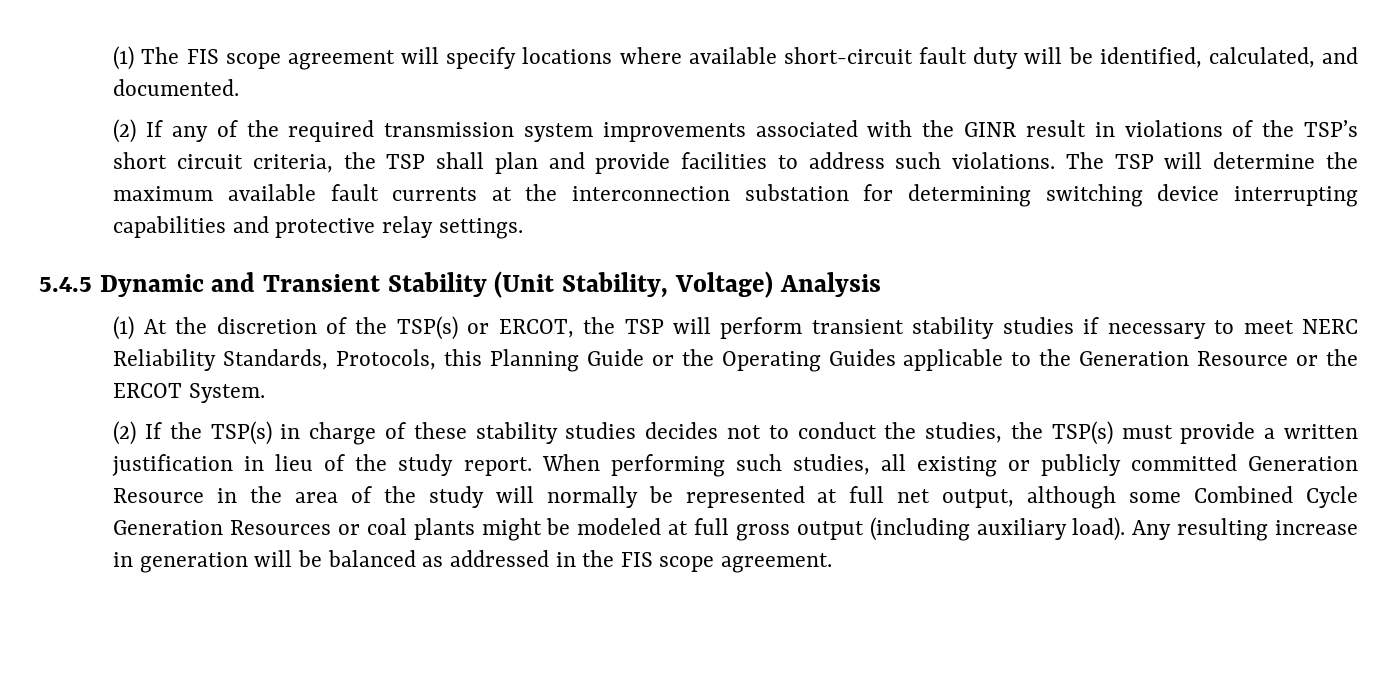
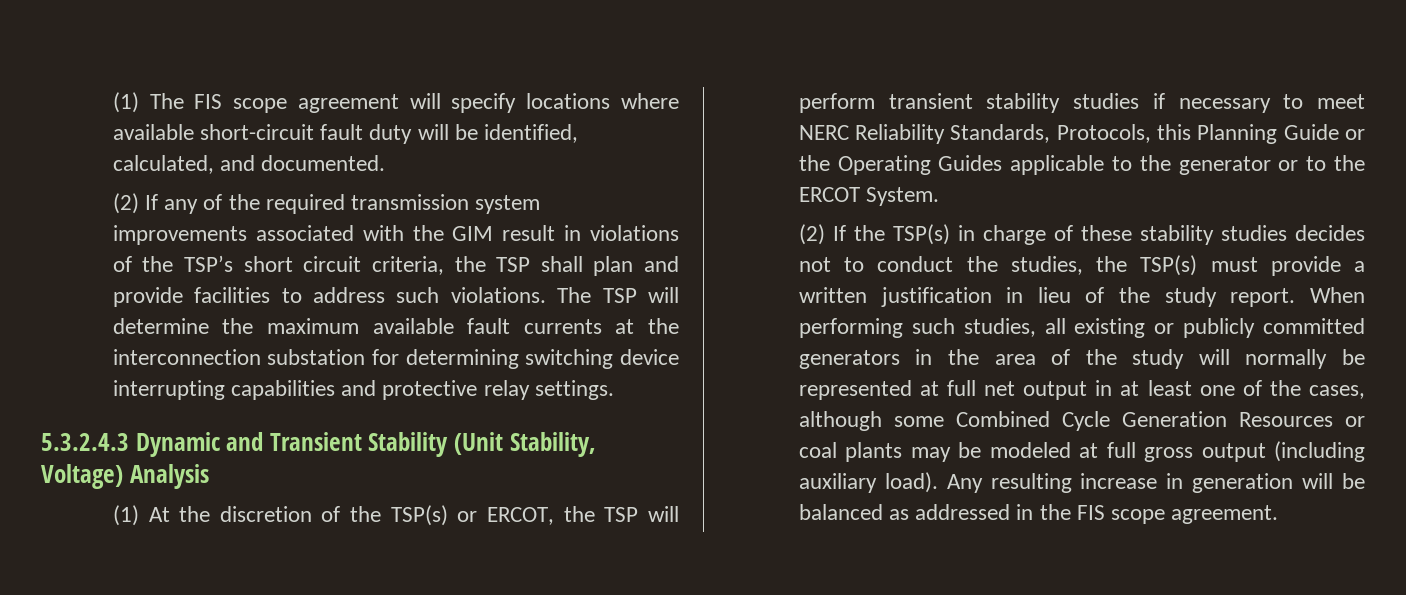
[964,122,1017,137] GINR -> [452,226,494,241] GIM
[39,277,92,292] 5.4.5 -> [41,433,129,451] 5.3.2.4.3
[1079,351,1319,366] Generation Resource or -> [1178,156,1327,175] generator or to
[1248,456,1359,471] [113,488,205,503] Generation Resource -> [798,350,900,369] generators
[942,489,1015,508] output, -> [1023,380,1365,400] output in at least one of the cases,
[481,518,542,541] might -> [910,447,951,462] may

